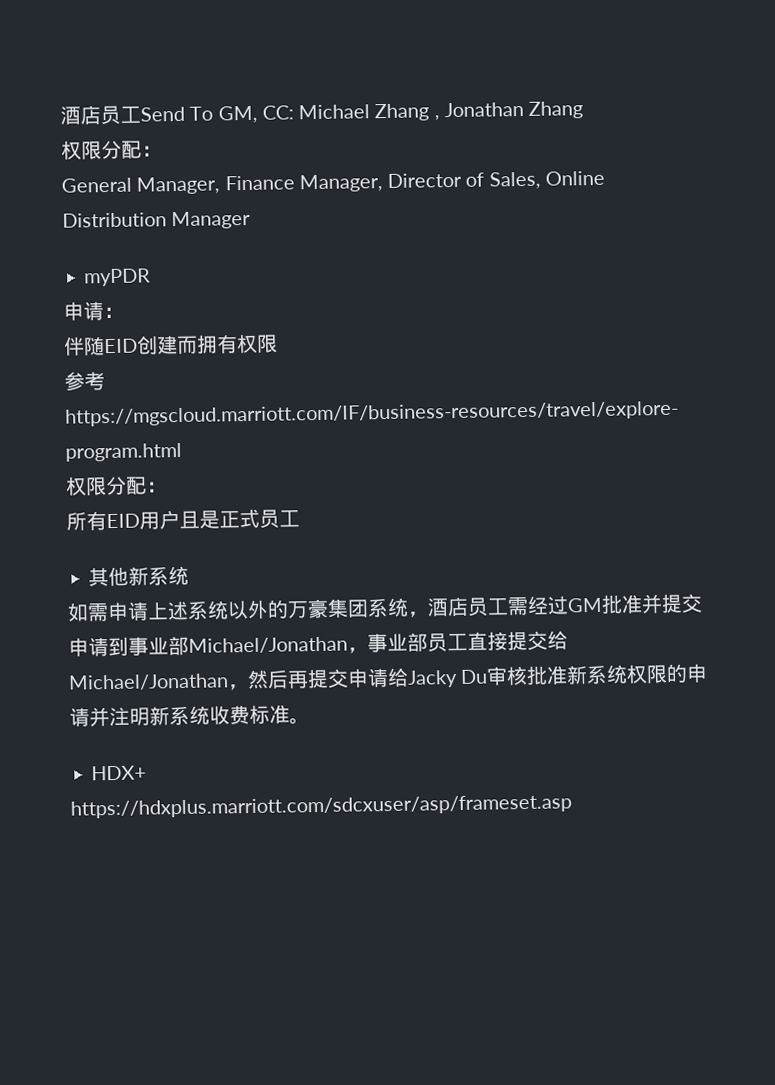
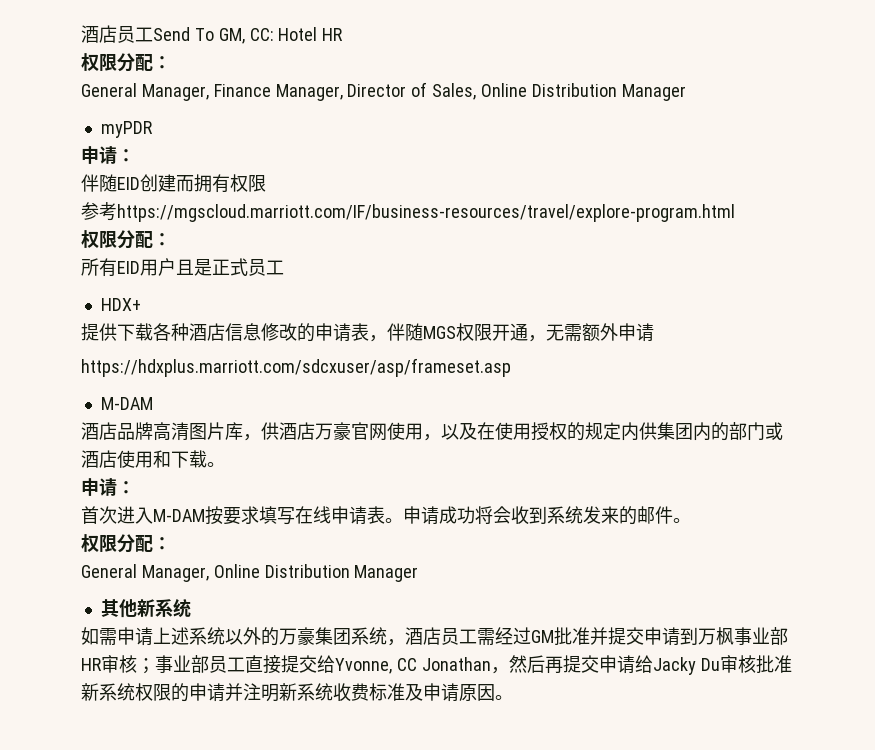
[298,101,584,122] Michael Zhang , Jonathan Zhang -> [278,27,344,41] Hotel HR
(300, 518) none -> [100,298,141,311] [81,323,654,342] [81,358,511,377] [100,397,153,410] [81,422,783,441] [81,450,225,468] [81,478,135,496] [81,506,691,525] [81,534,171,553] [81,564,419,582] // HDX+ // 提供下载各种酒店信息修改的申请表，伴随MGS权限开通，无需额外申请 // https://hdxplus.marriott.com/sdcxuser/asp/frameset.asp // M-DAM // 酒店品牌高清图片库，供酒店万豪官网使用，以及在使用授权的规定内供集团内的部门或酒店使用和下载。 // 申请： // 首次进入M-DAM按要求填写在线申请表。申请成功将会收到系统发来的邮件。 // 权限分配： // General Manager, Online Distribution Manager
[128,635,368,656] 事业部Michael/Jonathan， -> [698,627,788,645] [81,655,155,674] 万枫事业部HR审核；
[68,673,229,691] Michael/Jonathan -> [335,657,491,674] Yvonne, CC Jonathan
[289,717,310,725] [91,765,148,781] [70,794,572,819] 。 // HDX+ // https://hdxplus.marriott.com/sdcxuser/asp/frameset.asp -> [405,683,513,702] 及申请原因。

